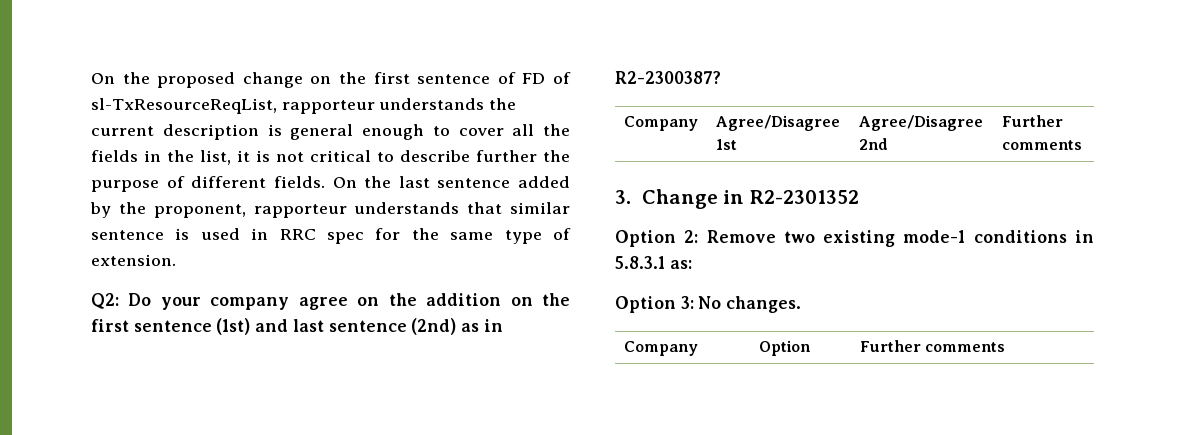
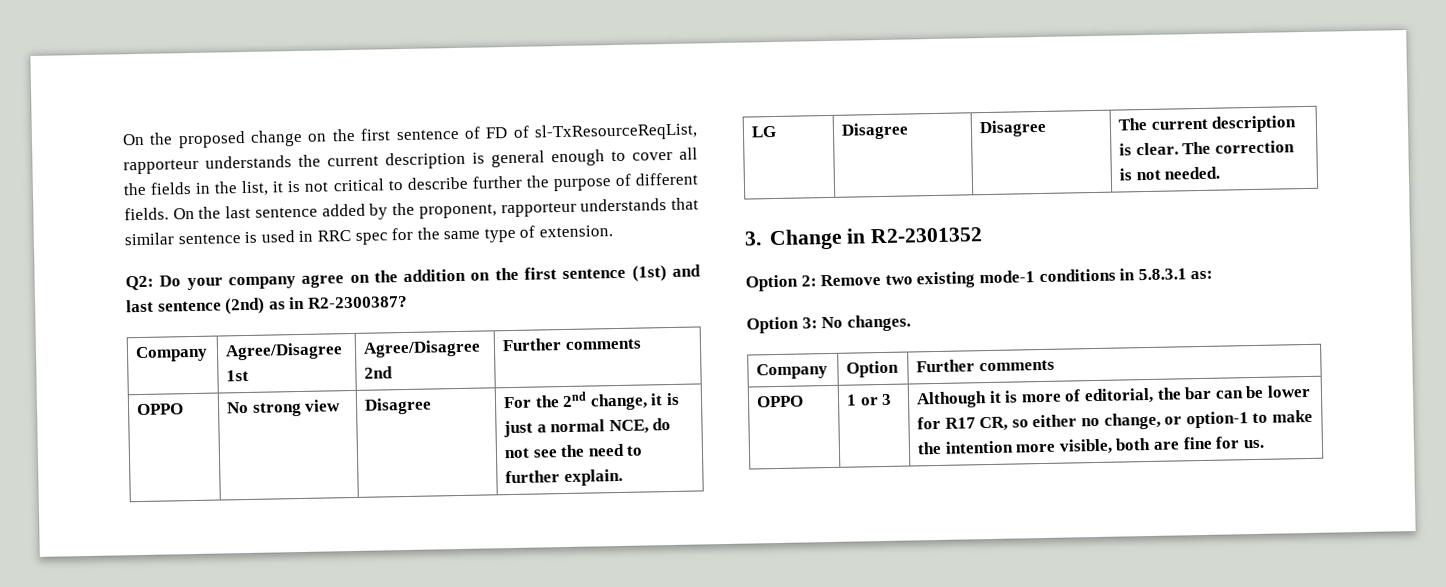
(1082, 145) none -> [136,403,185,416] [226,399,342,417] [364,397,433,415] [503,391,680,411] [503,417,672,438] [504,443,644,459] [505,468,623,487] [751,125,778,138] [841,122,910,140] [979,119,1048,138] [1118,115,1298,133] [1119,140,1295,156] [1119,166,1221,181] // OPPO | No strong view | Disagree | For the 2nd change, it is just a normal NCE, do not see the need to further explain. // LG | Disagree | Disagree | The current description is clear. The correction is not needed.
(1005, 347) none -> [756,395,805,408] [846,393,893,406] [916,384,1311,409] [917,409,1313,432] [917,436,1265,455] // OPPO | 1 or 3 | Although it is more of editorial, the bar can be lower for R17 CR, so either no change, or option-1 to make the intention more visible, both are fine for us.

